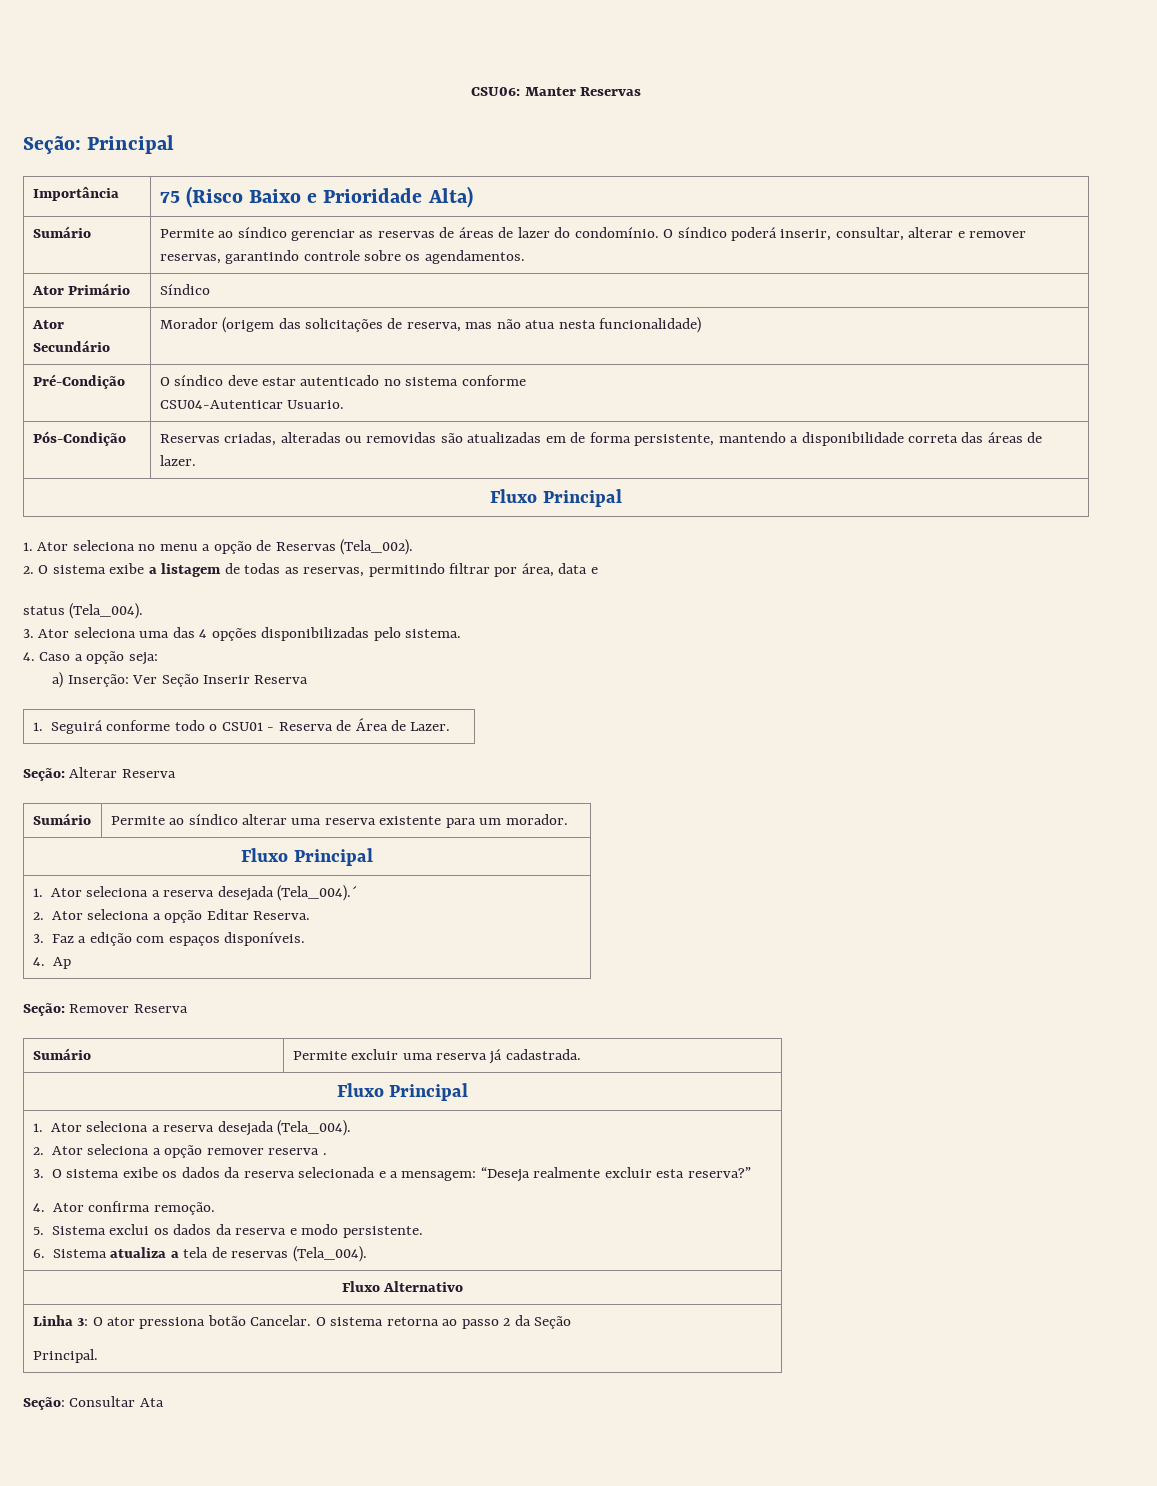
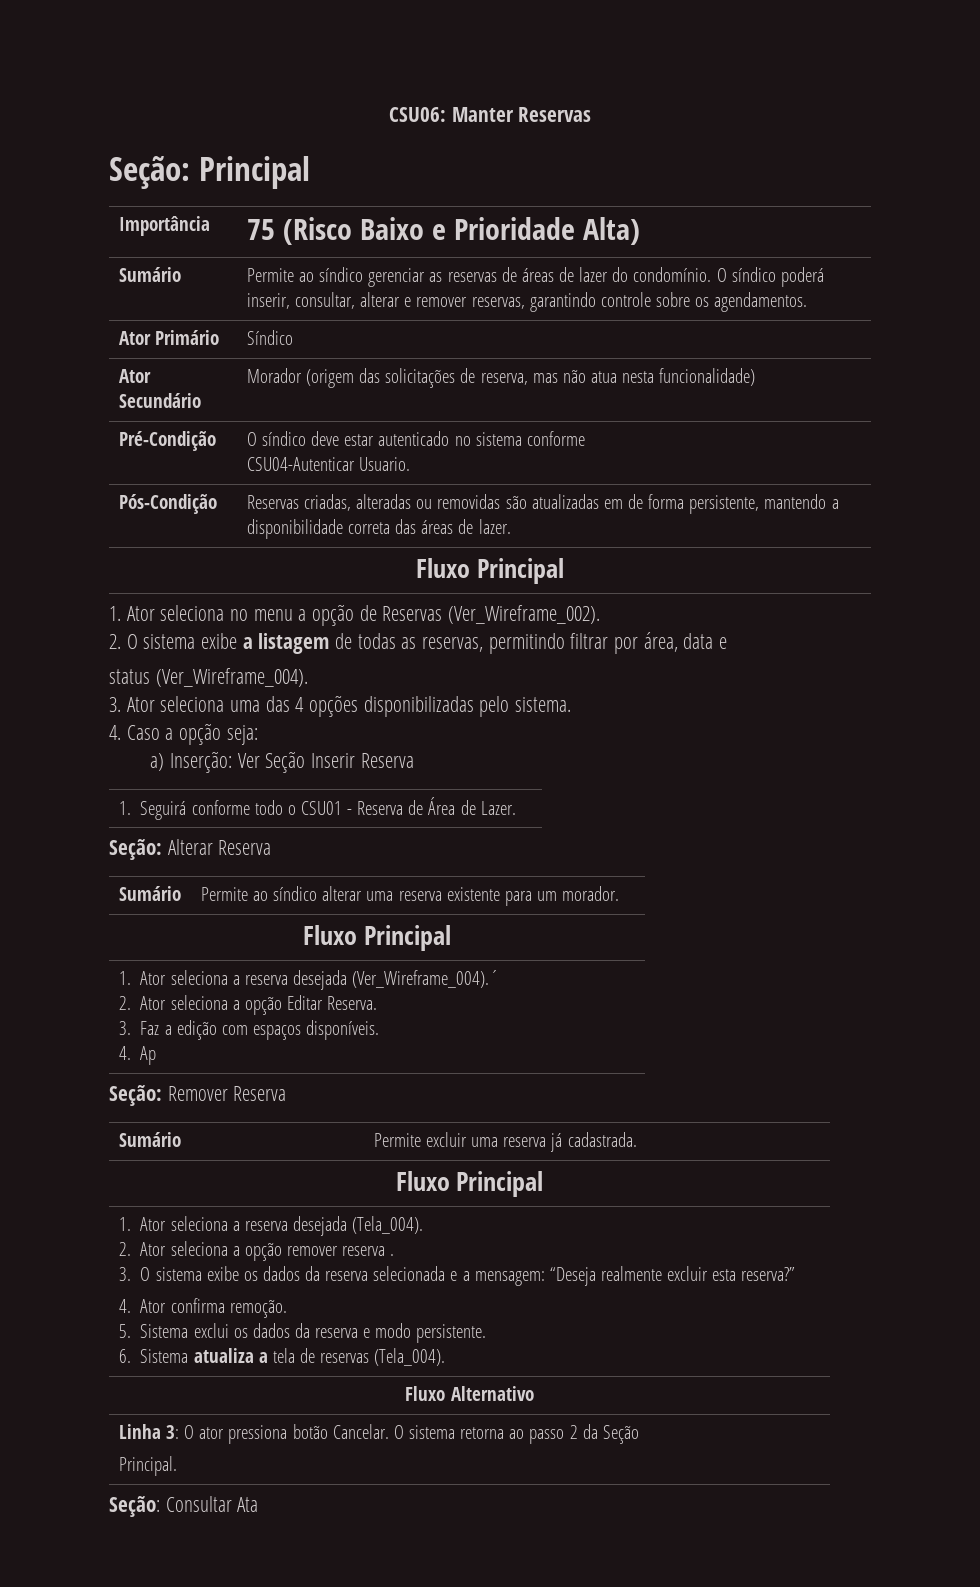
[340,539,414,555] (Tela_002). -> [448,605,601,624] (Ver_Wireframe_002).
[69,603,144,619] (Tela_004). -> [155,668,308,687] (Ver_Wireframe_004).
[277,885,358,901] (Tela_004).´ -> [352,970,500,988] (Ver_Wireframe_004).´

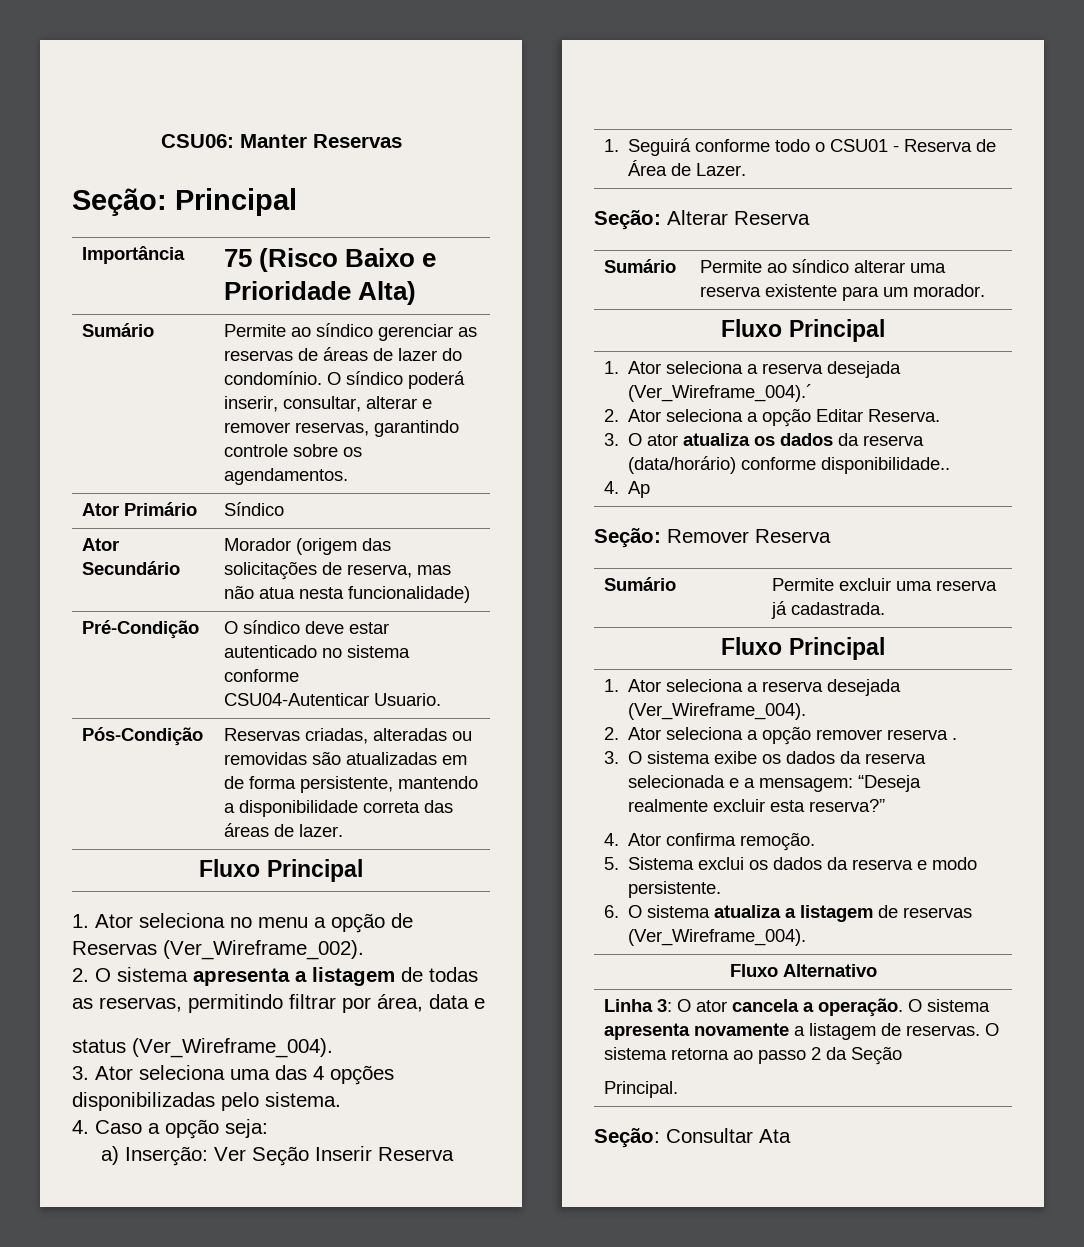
[201,633,238,649] exibe -> [193,968,290,986] apresenta
[140,1020,380,1040] Faz a edição com espaços disponíveis. -> [627,433,924,446] [627,456,950,474] O ator atualiza os dados da reserva (data/horário) conforme disponibilidade..
[352,1216,424,1234] (Tela_004). -> [627,703,806,720] (Ver_Wireframe_004).
[140,1349,189,1363] Sistema -> [627,905,710,918] O sistema
[272,1348,295,1363] tela -> [799,905,873,922] listagem
[374,1348,446,1366] (Tela_004). -> [627,929,806,946] (Ver_Wireframe_004).
[228,1424,389,1444] pressiona botão Cancelar. -> [731,998,990,1017] [603,1023,980,1040] cancela a operação. O sistema apresenta novamente a listagem de reservas.

